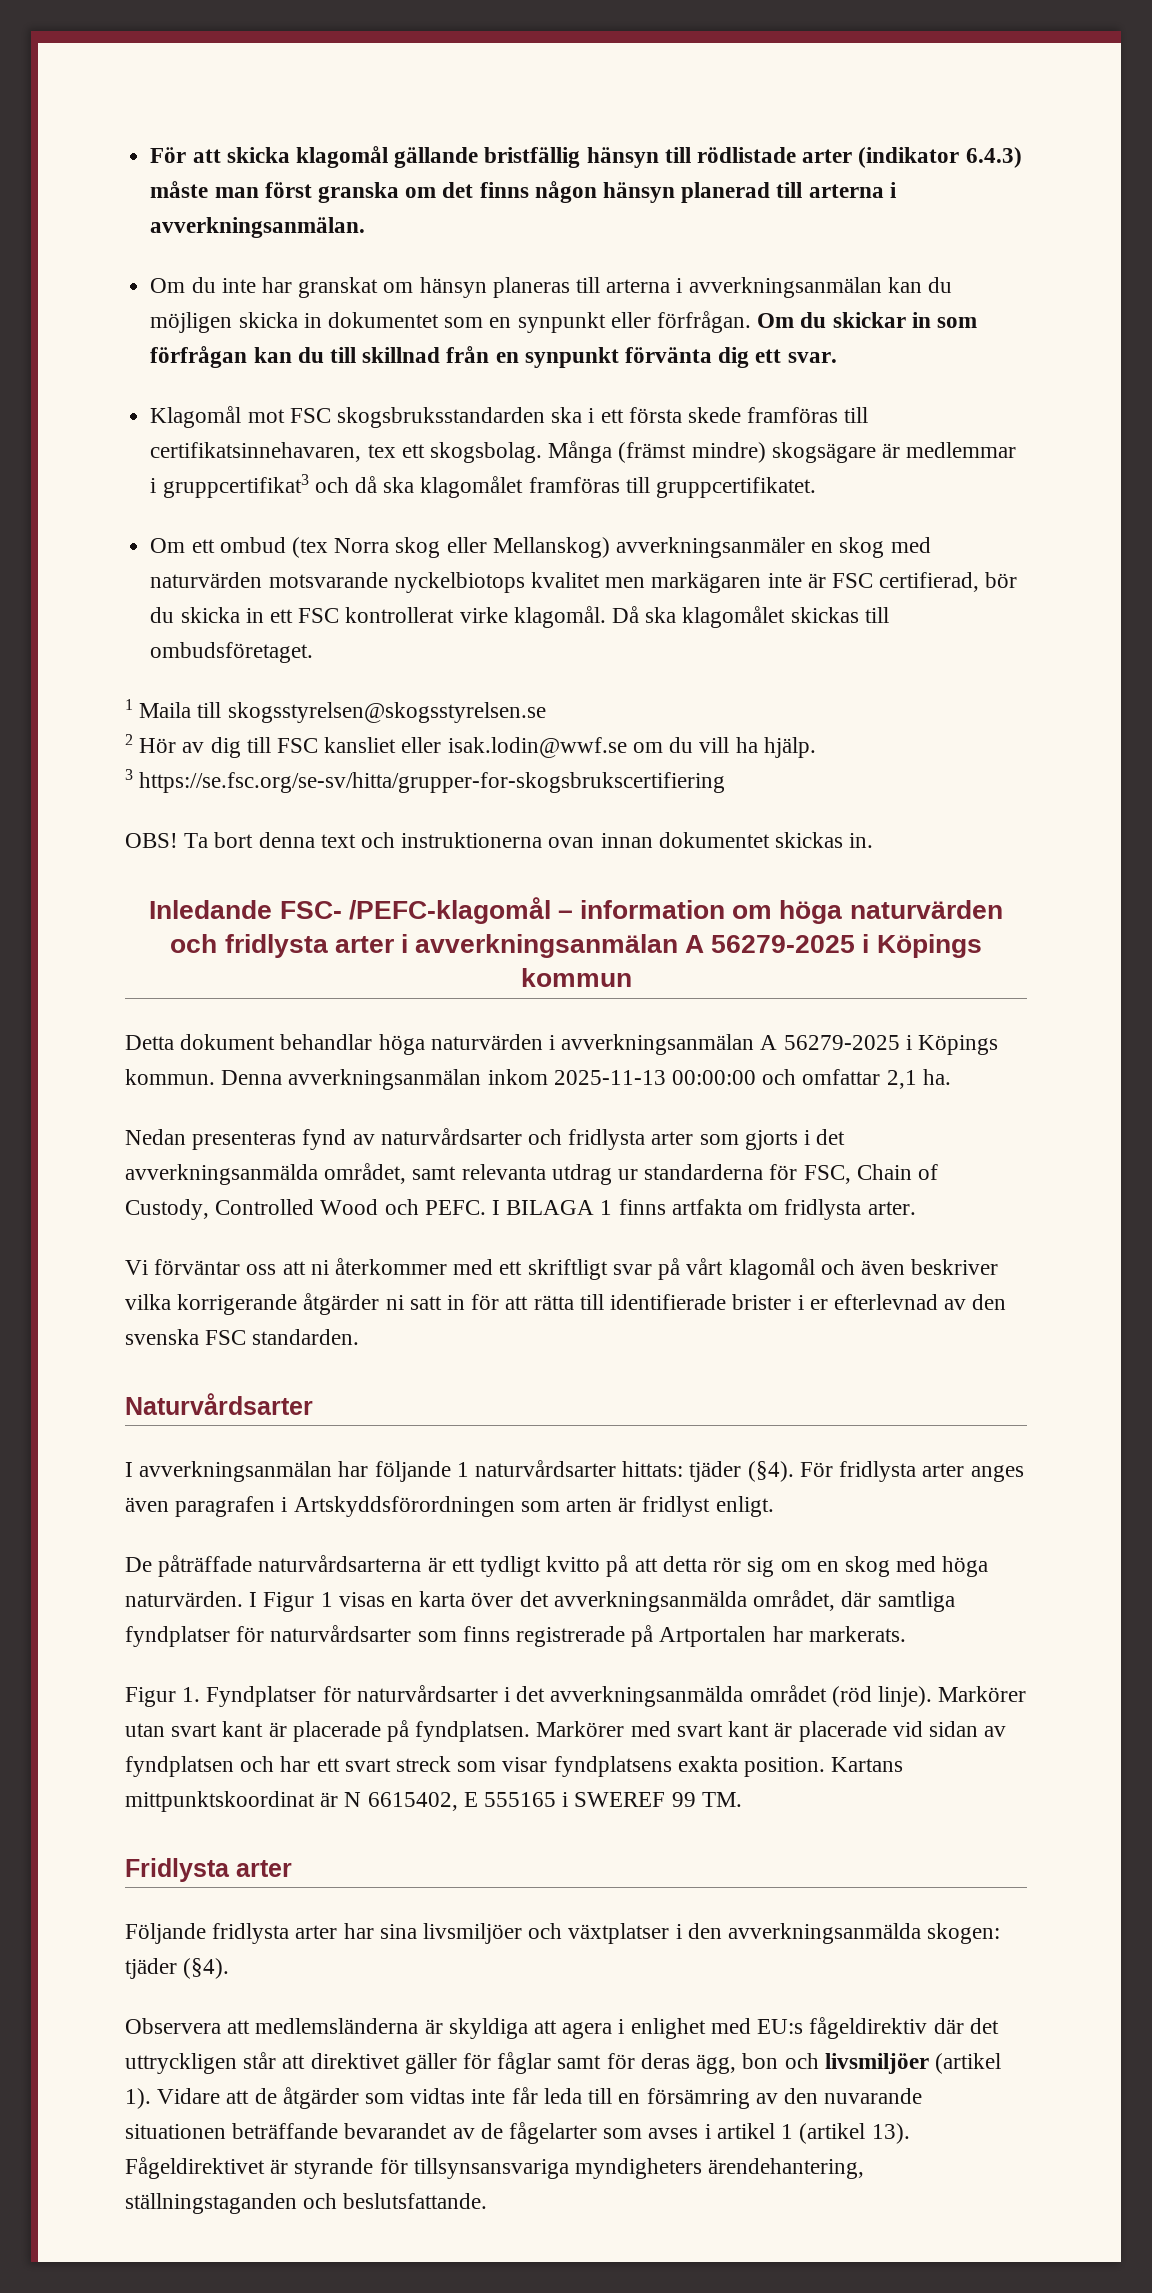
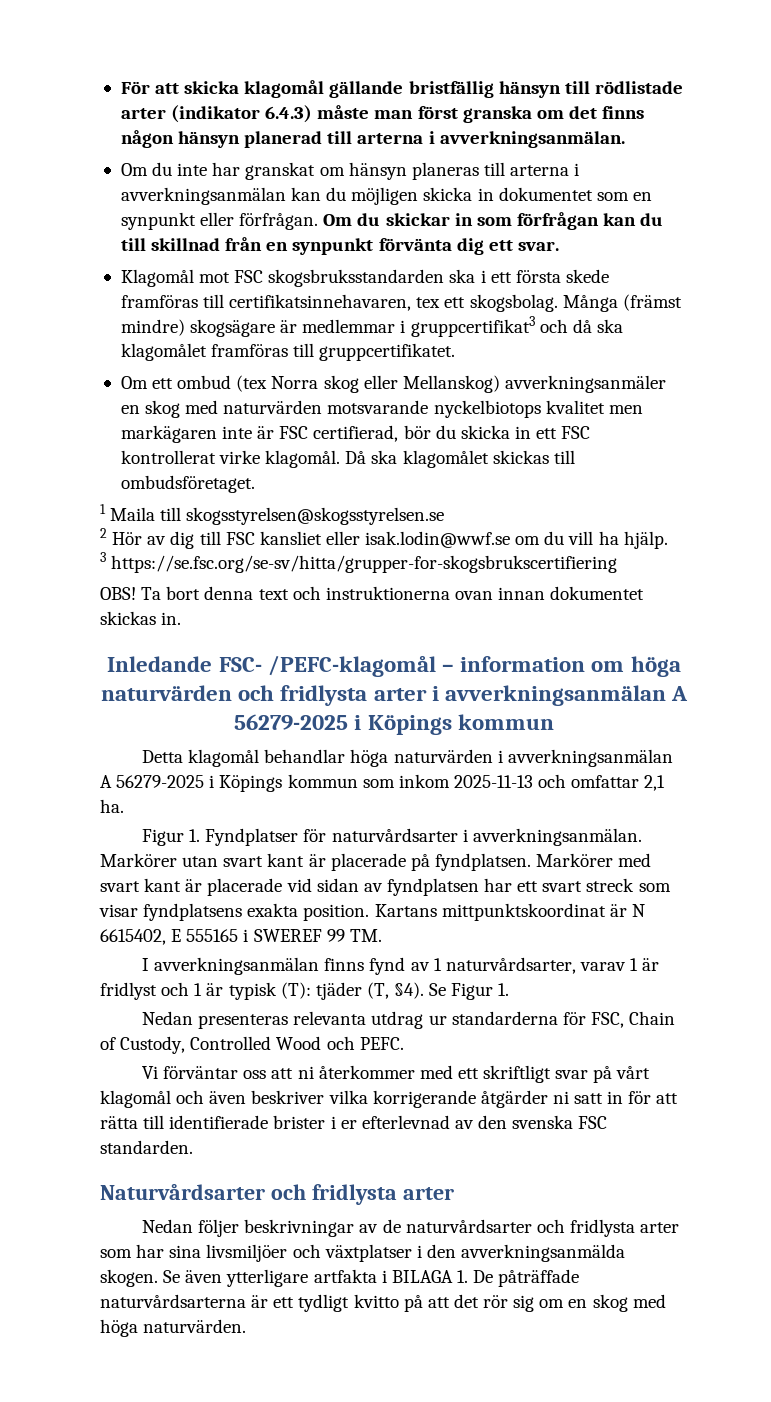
[180,1034,276,1050] dokument -> [188,749,260,767] klagomål
[125,1069,482,1090] kommun. Denna avverkningsanmälan -> [287,774,395,788] kommun som
[672,1070,757,1085] 00:00:00 -> (533, 781) none
[125,1128,846,1150] [125,1163,457,1185] Nedan presenteras fynd av naturvårdsarter och fridlysta arter som gjorts i det avverkningsanmälda området, samt -> [142,828,642,846] [100,853,652,871] [100,878,671,896] [99,903,645,921] [100,929,382,945] [142,957,660,975] [100,982,510,1000] [142,1011,289,1029] Figur 1. Fyndplatser för naturvårdsarter i avverkningsanmälan. Markörer utan svart kant är placerade på fyndplatsen. Markörer med svart kant är placerade vid sidan av fyndplatsen har ett svart streck som visar fyndplatsens exakta position. Kartans mittpunktskoordinat är N 6615402, E 555165 i SWEREF 99 TM. // I avverkningsanmälan finns fynd av 1 naturvårdsarter, varav 1 är fridlyst och 1 är typisk (T): tjäder (T, §4). Se Figur 1. // Nedan presenteras
[492,1199,916,1220] I BILAGA 1 finns artfakta om fridlysta arter. -> (404, 1043) none
[125,1460,1024,1482] [125,1496,774,1517] // I avverkningsanmälan har följande 1 naturvårdsarter hittats: tjäder (§4). För fridlysta arter anges även paragrafen i Artskyddsförordningen som arten är fridlyst enligt. // -> [270,1184,454,1205] [142,1219,680,1237] [100,1244,626,1262] [100,1269,468,1287] och fridlysta arter // Nedan följer beskrivningar av de naturvårdsarter och fridlysta arter som har sina livsmiljöer och växtplatser i den avverkningsanmälda skogen. Se även ytterligare artfakta i BILAGA 1.
[662,1556,707,1572] detta -> [453,1294,479,1308] det
[249,1590,955,1612] [125,1625,906,1647] [125,1685,1027,1707] [125,1720,1007,1742] [125,1756,904,1777] [125,1791,742,1812] [125,1858,292,1882] [125,1923,1001,1944] [125,1958,230,1979] [125,2017,999,2039] [125,2052,1001,2074] [125,2087,923,2109] [125,2122,910,2144] [125,2157,865,2179] [125,2193,488,2214] I Figur 1 visas en karta över det avverkningsanmälda området, där samtliga fyndplatser för naturvårdsarter som finns registrerade på Artportalen har markerats. // Figur 1. Fyndplatser för naturvårdsarter i det avverkningsanmälda området (röd linje). Markörer utan svart kant är placerade på fyndplatsen. Markörer med svart kant är placerade vid sidan av fyndplatsen och har ett svart streck som visar fyndplatsens exakta position. Kartans mittpunktskoordinat är N 6615402, E 555165 i SWEREF 99 TM. // Fridlysta arter // Följande fridlysta arter har sina livsmiljöer och växtplatser i den avverkningsanmälda skogen: tjäder (§4). // Observera att medlemsländerna är skyldiga att agera i enlighet med EU:s fågeldirektiv där det uttryckligen står att direktivet gäller för fåglar samt för deras ägg, bon och livsmiljöer (artikel 1). Vidare att de åtgärder som vidtas inte får leda till en försämring av den nuvarande situationen beträffande bevarandet av de fågelarter som avses i artikel 1 (artikel 13). Fågeldirektivet är styrande för tillsynsansvariga myndigheters ärendehantering, ställningstaganden och beslutsfattande. -> (247, 1326) none

